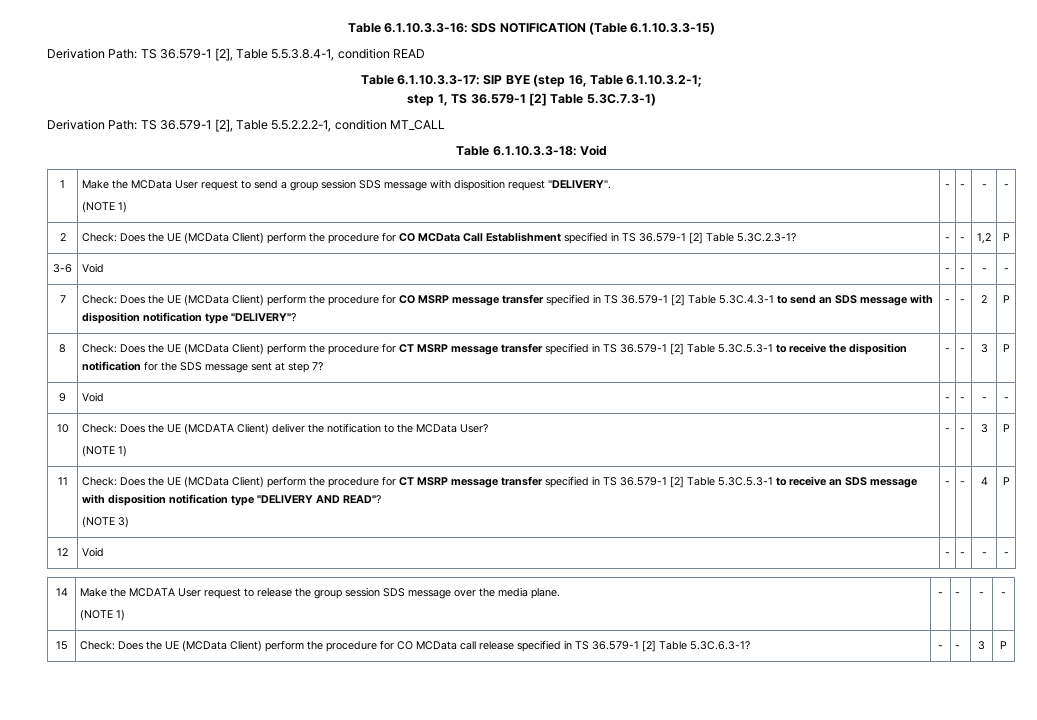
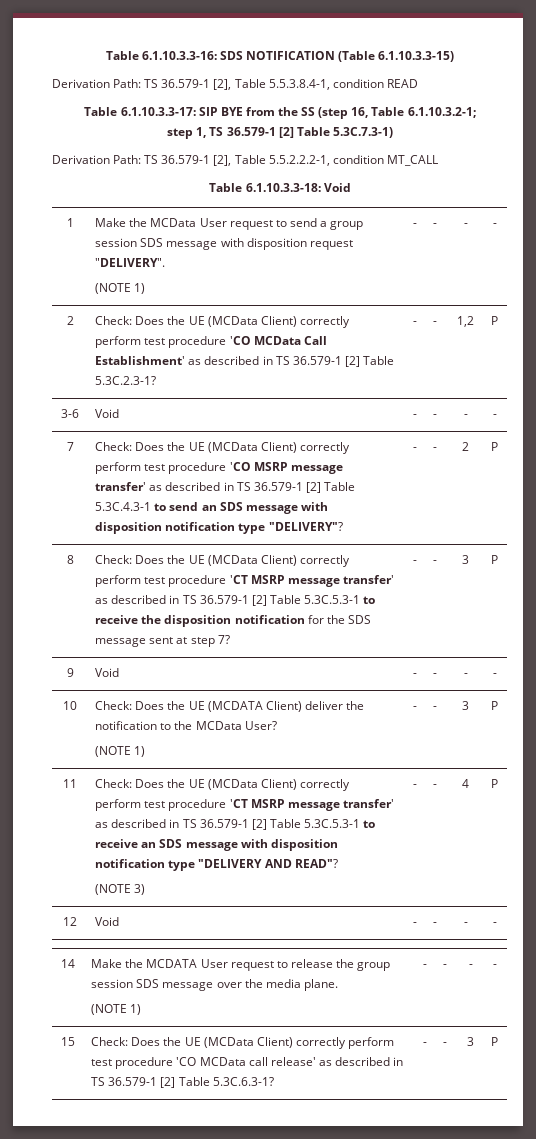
(530, 79) none -> [245,107,316,116] from the SS
[267,232,609,244] perform the procedure for CO MCData Call Establishment specified -> [299,316,350,328] [95,336,327,348] [95,356,260,365] correctly perform test procedure 'CO MCData Call Establishment' as described
[267,294,591,306] perform the procedure for CO MSRP message transfer specified -> [299,442,350,454] [95,462,343,474] [95,482,221,491] correctly perform test procedure 'CO MSRP message transfer' as described
[267,343,590,355] perform the procedure for CT MSRP message transfer specified -> [299,555,350,567] [95,575,394,587] [95,595,167,604] correctly perform test procedure 'CT MSRP message transfer' as described
[267,476,590,488] perform the procedure for CT MSRP message transfer specified -> [299,779,350,791] [95,799,394,811] [95,819,167,828] correctly perform test procedure 'CT MSRP message transfer' as described
[265,640,562,652] perform the procedure for CO MCData call release specified -> [295,1037,394,1049] [91,1057,390,1069] correctly perform test procedure 'CO MCData call release' as described

